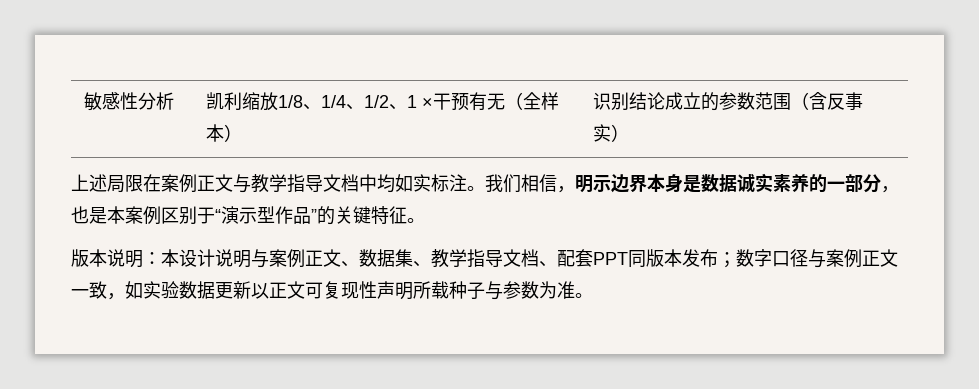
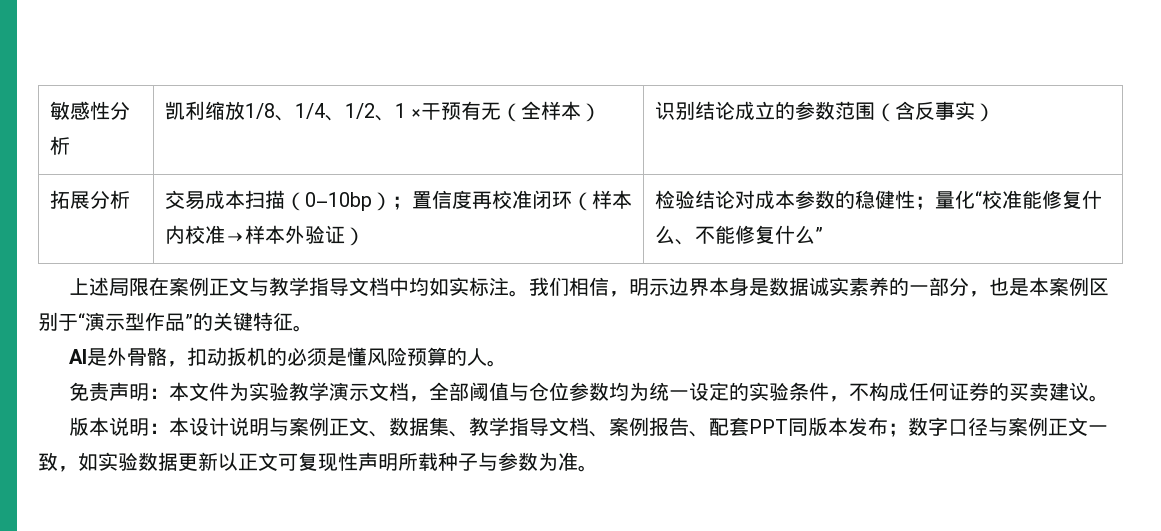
(629, 133) none -> [49,190,130,209] [164,190,632,211] [164,225,365,246] [654,190,1102,210] [654,225,823,245] // 拓展分析 | 交易成本扫描（0–10bp）；置信度再校准闭环（样本内校准→样本外验证） | 检验结论对成本参数的稳健性；量化“校准能修复什么、不能修复什么”
(425, 220) none -> [68,347,507,367] [68,382,1109,402] // AI是外骨骼，扣动扳机的必须是懂风险预算的人。 // 免责声明：本文件为实验教学演示文档，全部阈值与仓位参数均为统一设定的实验条件，不构成任何证券的买卖建议。
(557, 264) none -> [608,417,709,437] 案例报告、

